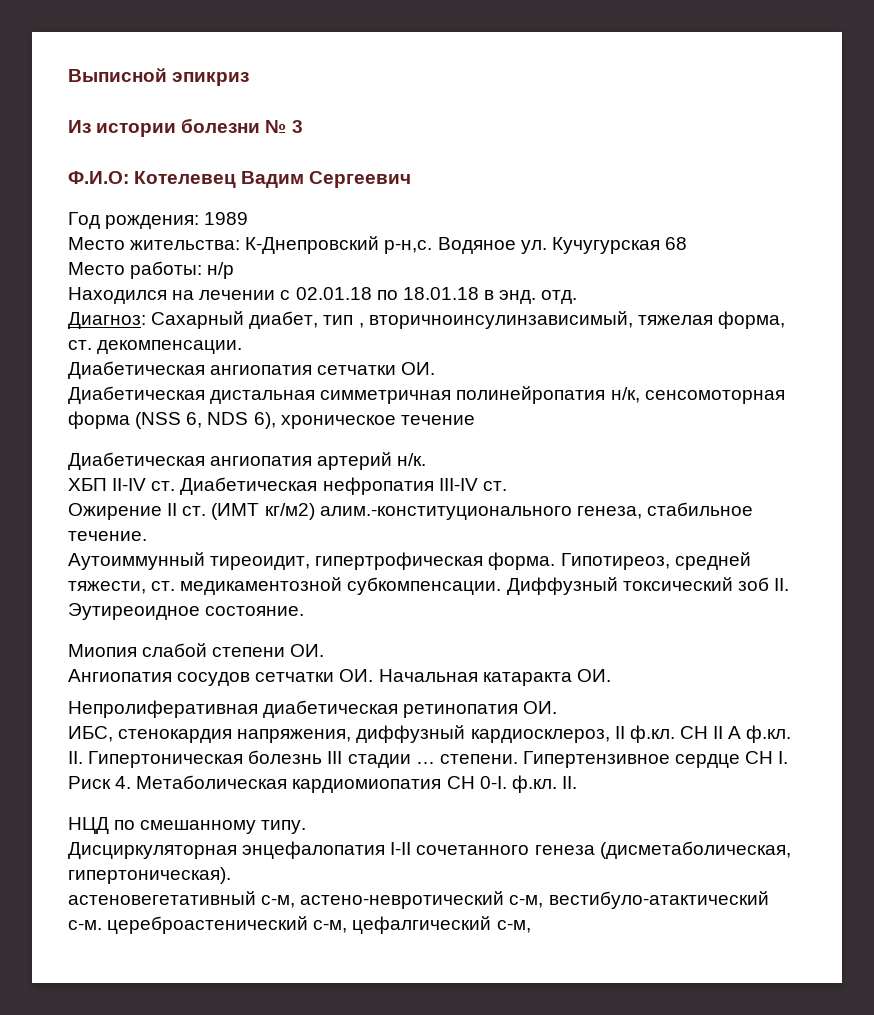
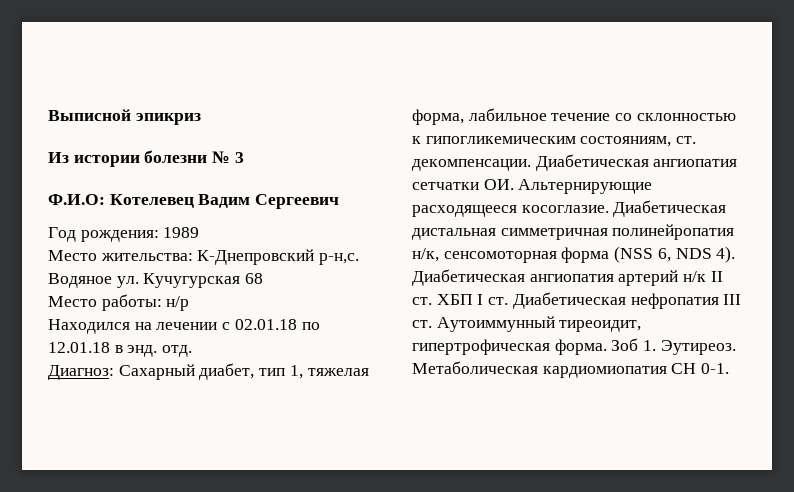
[402,287,479,300] 18.01.18 -> [48,342,110,353] 12.01.18
[358,311,785,329] , вторичноинсулинзависимый, тяжелая форма, -> [289,365,369,379] [412,108,736,125] [412,136,672,147] 1, тяжелая форма, лабильное течение со склонностью к гипогликемическим состояниям,
(243, 347) // -> (531, 165) none
(436, 368) // -> [518,179,653,194] [412,205,609,217] Альтернирующие расходящееся косоглазие.
[253,412,475,429] [68,452,427,470] [68,478,147,491] 6), хроническое течение // Диабетическая ангиопатия артерий н/к. // ХБП II-IV -> [716,246,736,263] [412,269,723,286] [412,294,484,305] 4). Диабетическая ангиопатия артерий н/к II ст. ХБП I
[438,478,507,491] [68,502,753,520] [68,531,147,541] [68,552,751,570] [68,577,789,595] [68,603,305,620] [68,643,325,657] [68,669,611,686] [68,700,558,718] [68,725,792,743] [68,750,789,768] [68,775,577,793] [68,817,307,834] [68,841,791,859] [68,867,231,884] [68,891,769,909] [68,916,531,934] III-IV ст. // Ожирение II ст. (ИМТ кг/м2) алим.-конституционального генеза, стабильное течение. // Аутоиммунный тиреоидит, гипертрофическая форма. Гипотиреоз, средней тяжести, ст. медикаментозной субкомпенсации. Диффузный токсический зоб II. Эутиреоидное состояние. // Миопия слабой степени ОИ. // Ангиопатия сосудов сетчатки ОИ. Начальная катаракта ОИ. // Непролиферативная диабетическая ретинопатия ОИ. // ИБС, стенокардия напряжения, диффузный кардиосклероз, II ф.кл. СН II А ф.кл. II. Гипертоническая болезнь III стадии … степени. Гипертензивное сердце СН I. Риск 4. Метаболическая кардиомиопатия СН 0-I. ф.кл. II. // НЦД по смешанному типу. // Дисциркуляторная энцефалопатия I-II сочетанного генеза (дисметаболическая, гипертоническая). // астеновегетативный с-м, астено-невротический с-м, вестибуло-атактический с-м. цереброастенический с-м, цефалгический с-м, -> [723,294,742,305] [412,316,642,332] [412,338,736,355] [412,361,730,378] III ст. Аутоиммунный тиреоидит, гипертрофическая форма. Зоб 1. Эутиреоз. Метаболическая кардиомиопатия СН 0-1.

